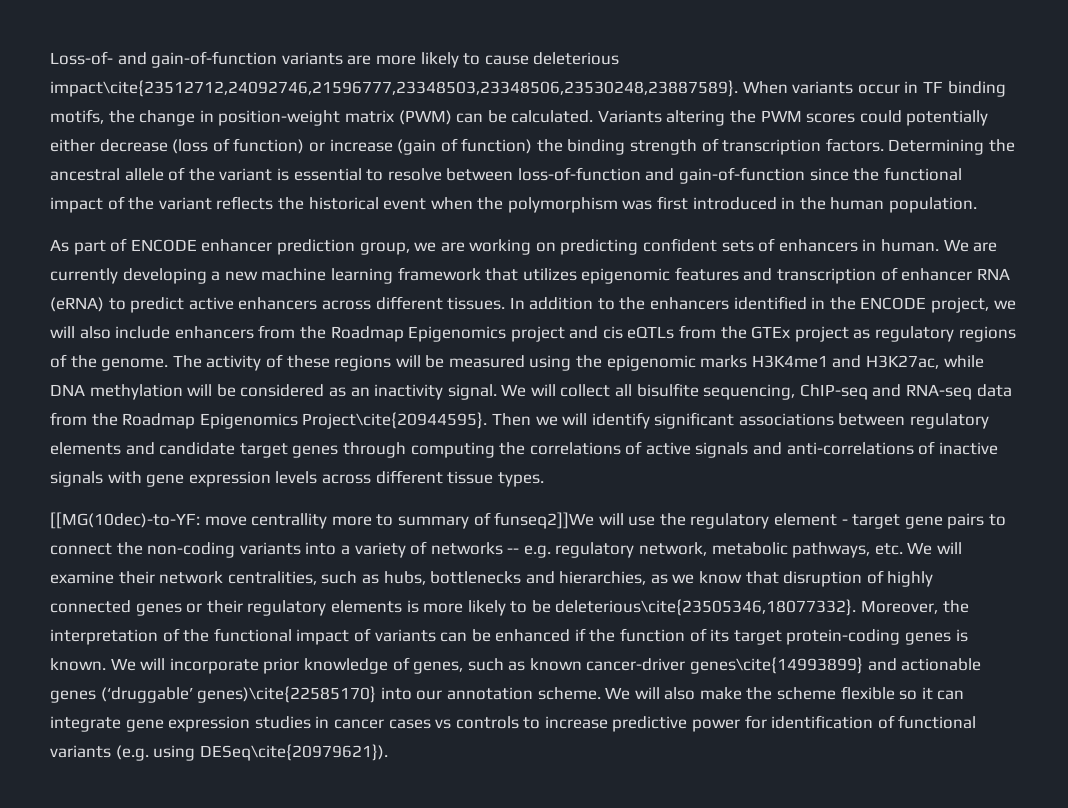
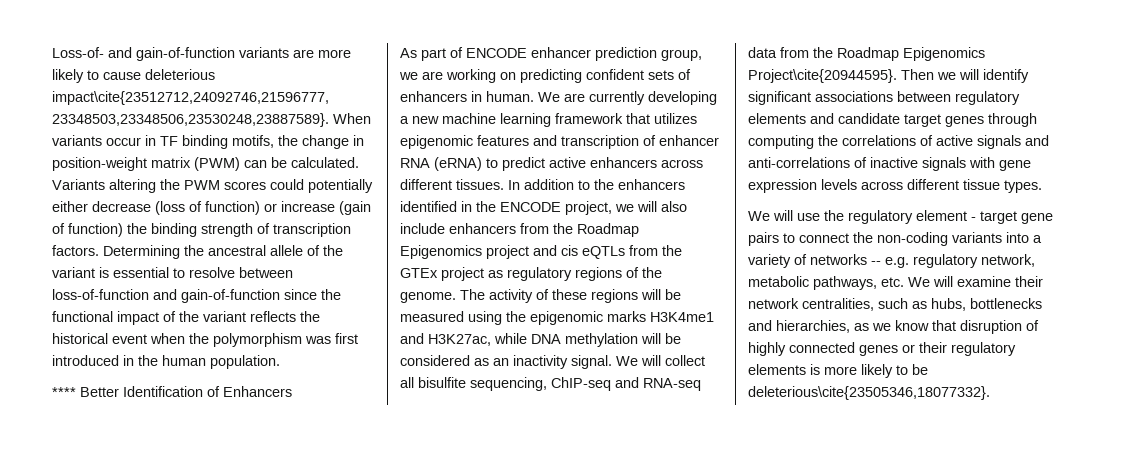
(978, 205) none -> [52,386,292,397] // **** Better Identification of Enhancers
[50,512,595,529] [[MG(10dec)-to-YF: move centrallity more to summary of funseq2]]We -> [748,211,770,221] We
[861,600,969,614] [50,628,968,645] [50,657,982,674] [50,686,965,703] [50,715,977,732] [50,744,388,761] Moreover, the interpretation of the functional impact of variants can be enhanced if the function of its target protein-coding genes is known. We will incorporate prior knowledge of genes, such as known cancer-driver genes\cite{14993899} and actionable genes (‘druggable’ genes)\cite{22585170} into our annotation scheme. We will also make the scheme flexible so it can integrate gene expression studies in cancer cases vs controls to increase predictive power for identification of functional variants (e.g. using DESeq\cite{20979621}). -> (990, 393) none

